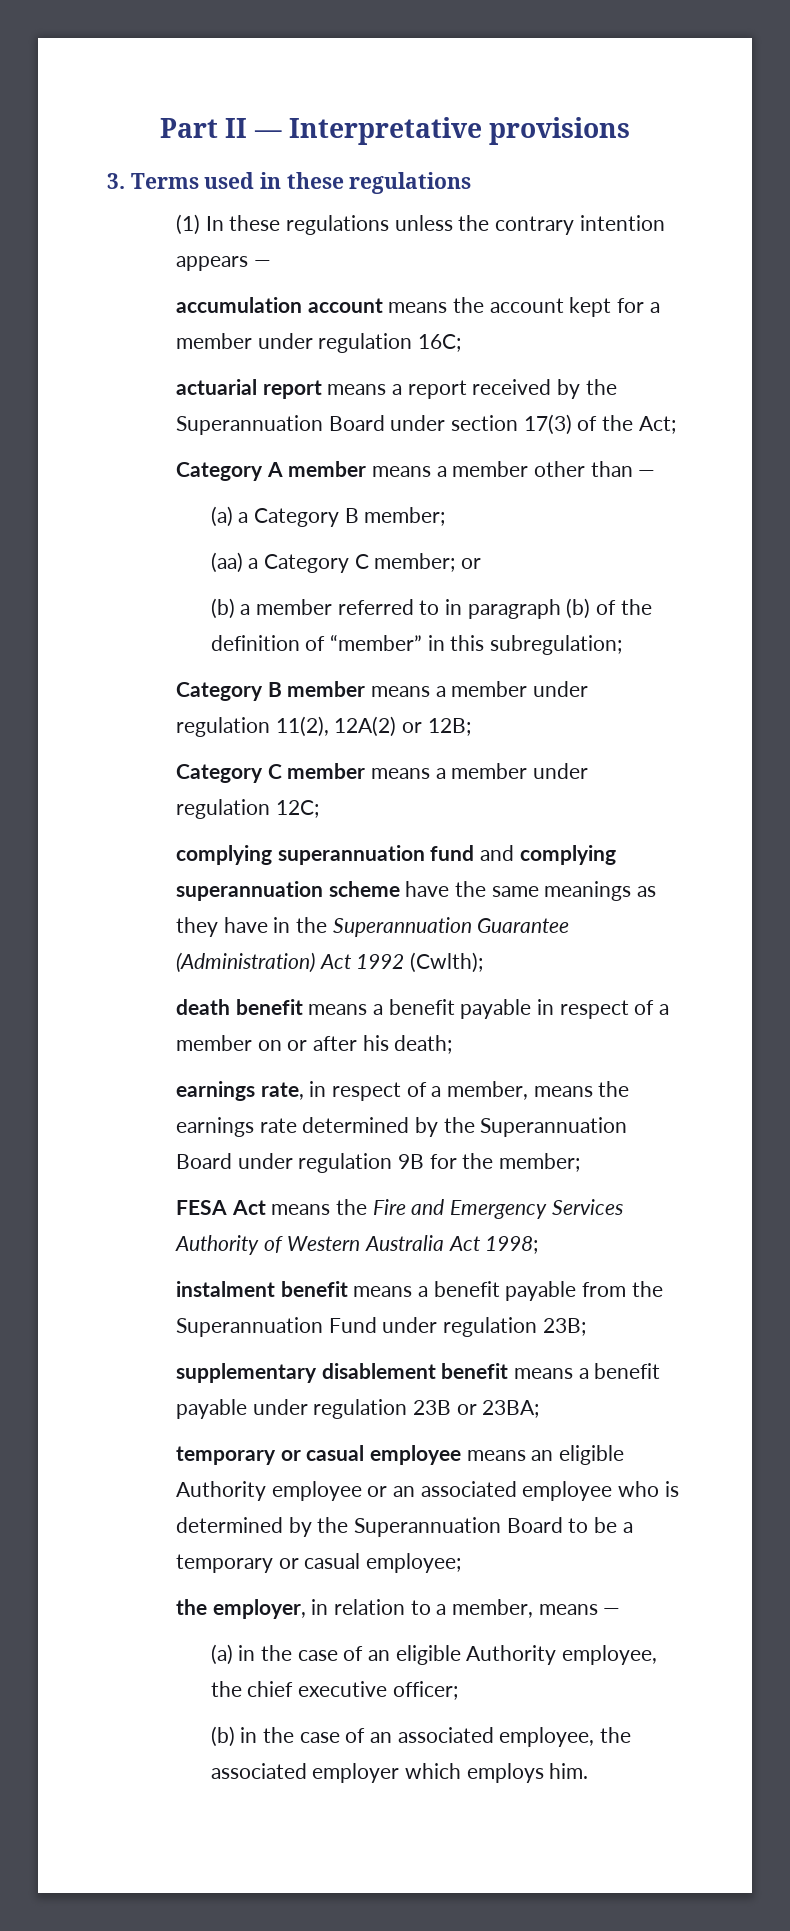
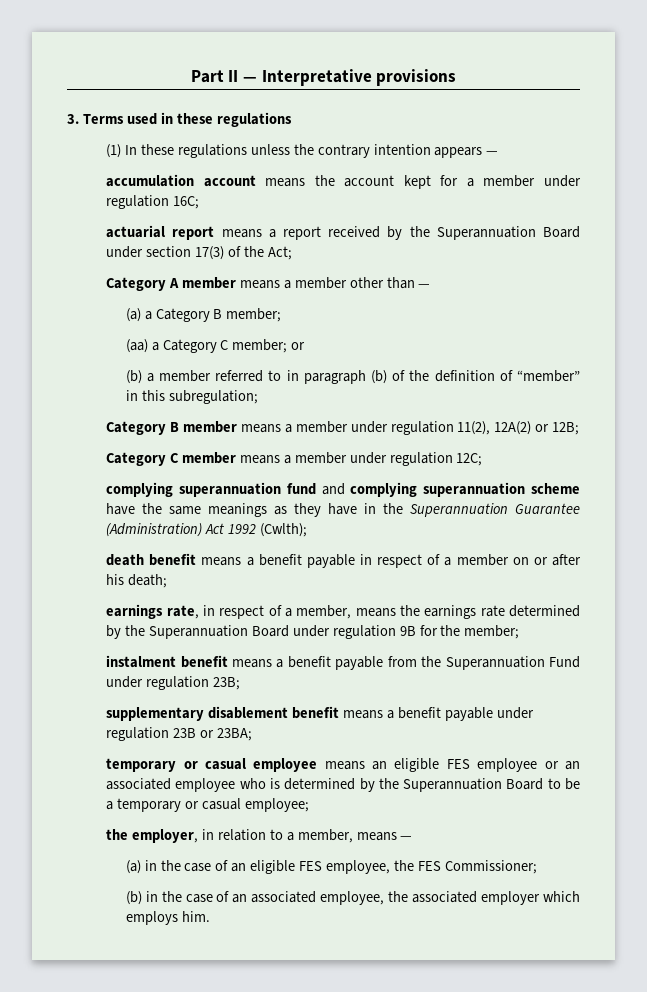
[176,1199,623,1219] [175,1235,539,1255] // FESA Act means the Fire and Emergency Services Authority of Western Australia Act 1998; -> (520, 632) none
[176,1481,267,1501] Authority -> [446,759,470,769] FES
[466,1645,657,1665] [210,1681,458,1700] Authority employee, the chief executive officer; -> [299,860,537,874] FES employee, the FES Commissioner;

